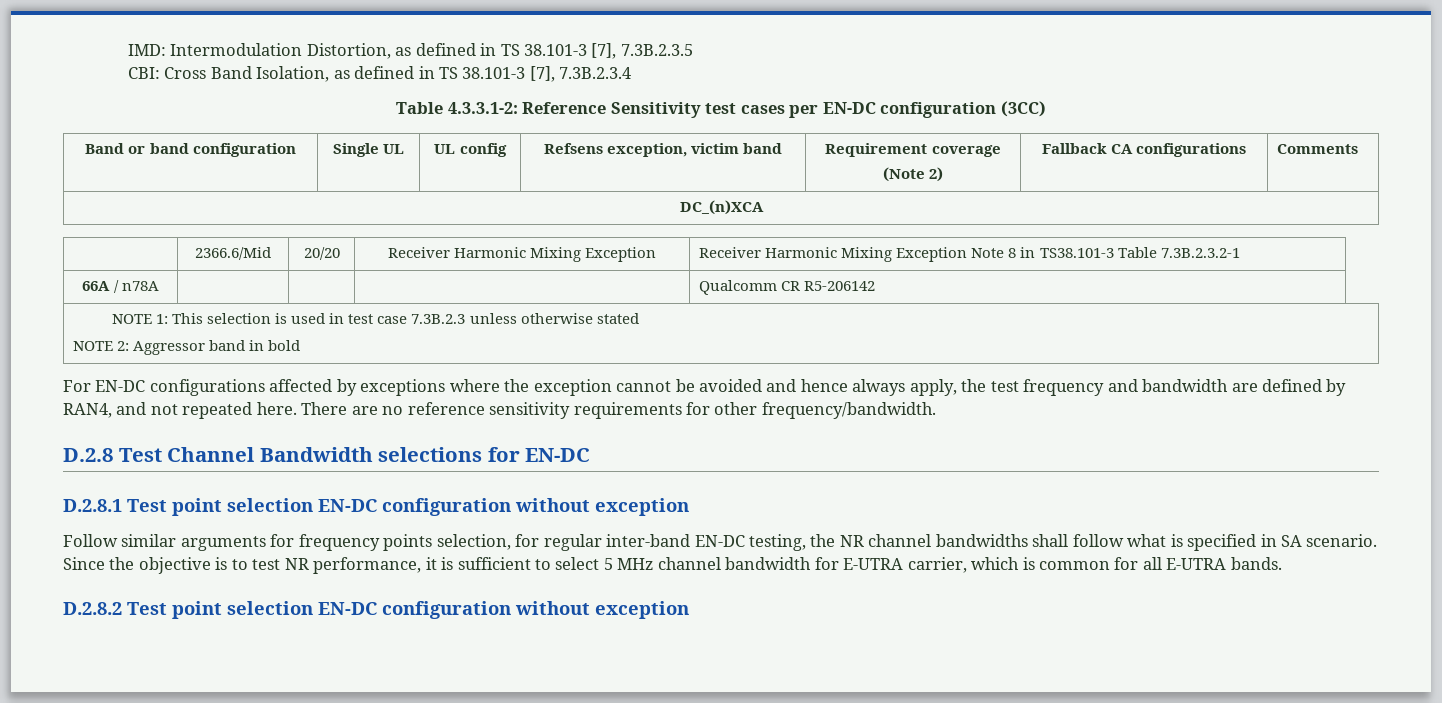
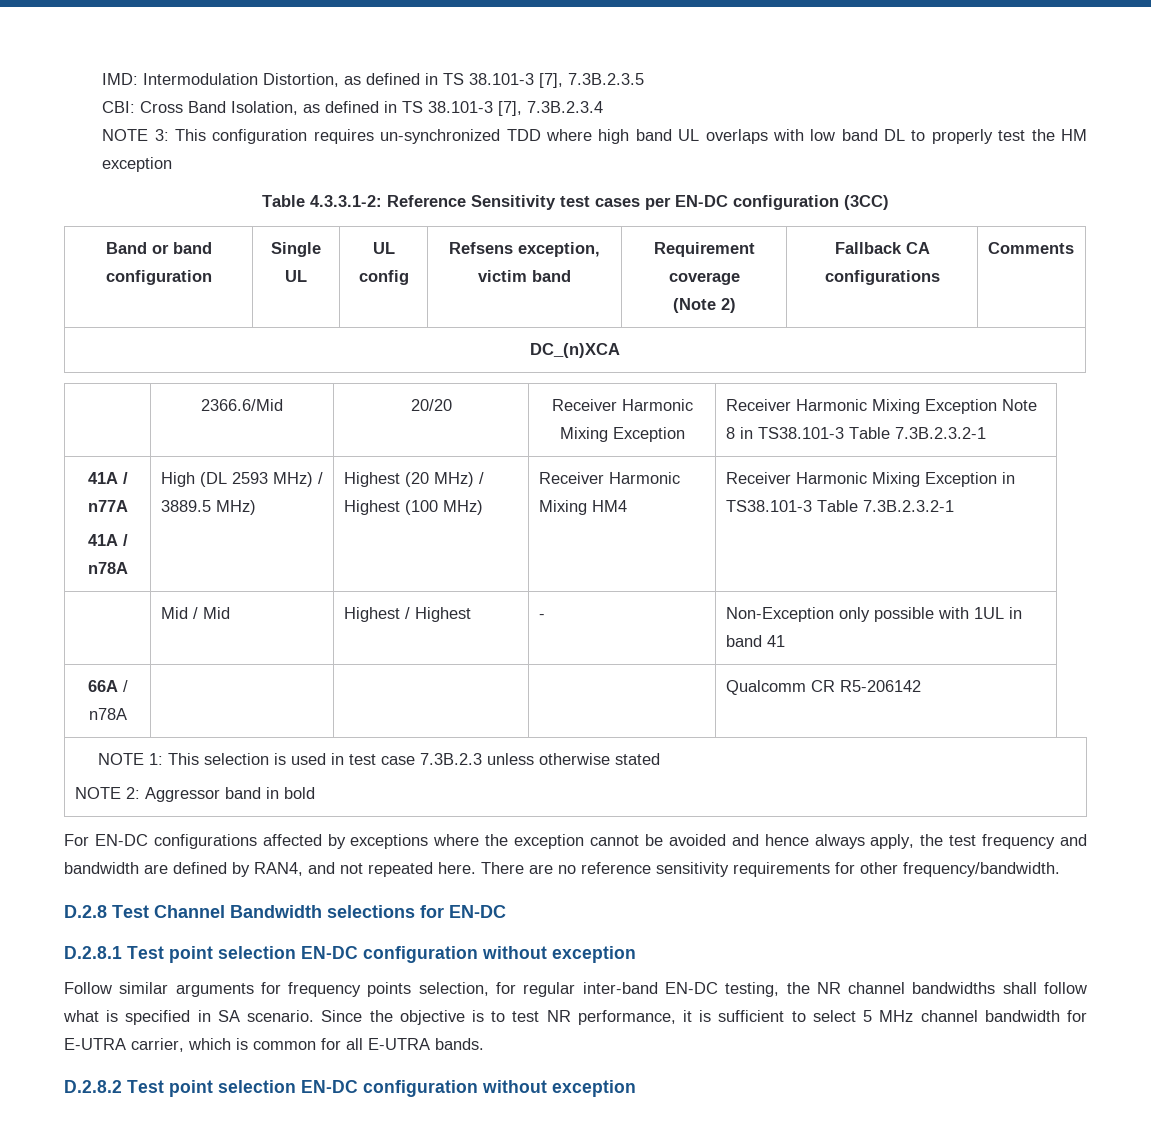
(632, 73) none -> [102,129,1087,144] [102,157,173,172] // NOTE 3: This configuration requires un-synchronized TDD where high band UL overlaps with low band DL to properly test the HM exception
(1240, 253) none -> [87,472,128,484] [87,500,128,512] [87,534,128,546] [87,562,128,574] [160,472,323,487] [160,500,256,515] [343,472,484,487] [343,500,483,515] [538,472,680,484] [538,500,627,515] [725,472,1015,487] [725,500,954,512] [160,607,230,619] [343,607,471,622] [538,614,545,619] [725,607,1022,622] [725,635,785,647] // 41A / n77A // 41A / n78A | High (DL 2593 MHz) / 3889.5 MHz) | Highest (20 MHz) / Highest (100 MHz) | Receiver Harmonic Mixing HM4 | Receiver Harmonic Mixing Exception in TS38.101-3 Table 7.3B.2.3.2-1 // | Mid / Mid | Highest / Highest | - | Non-Exception only possible with 1UL in band 41

